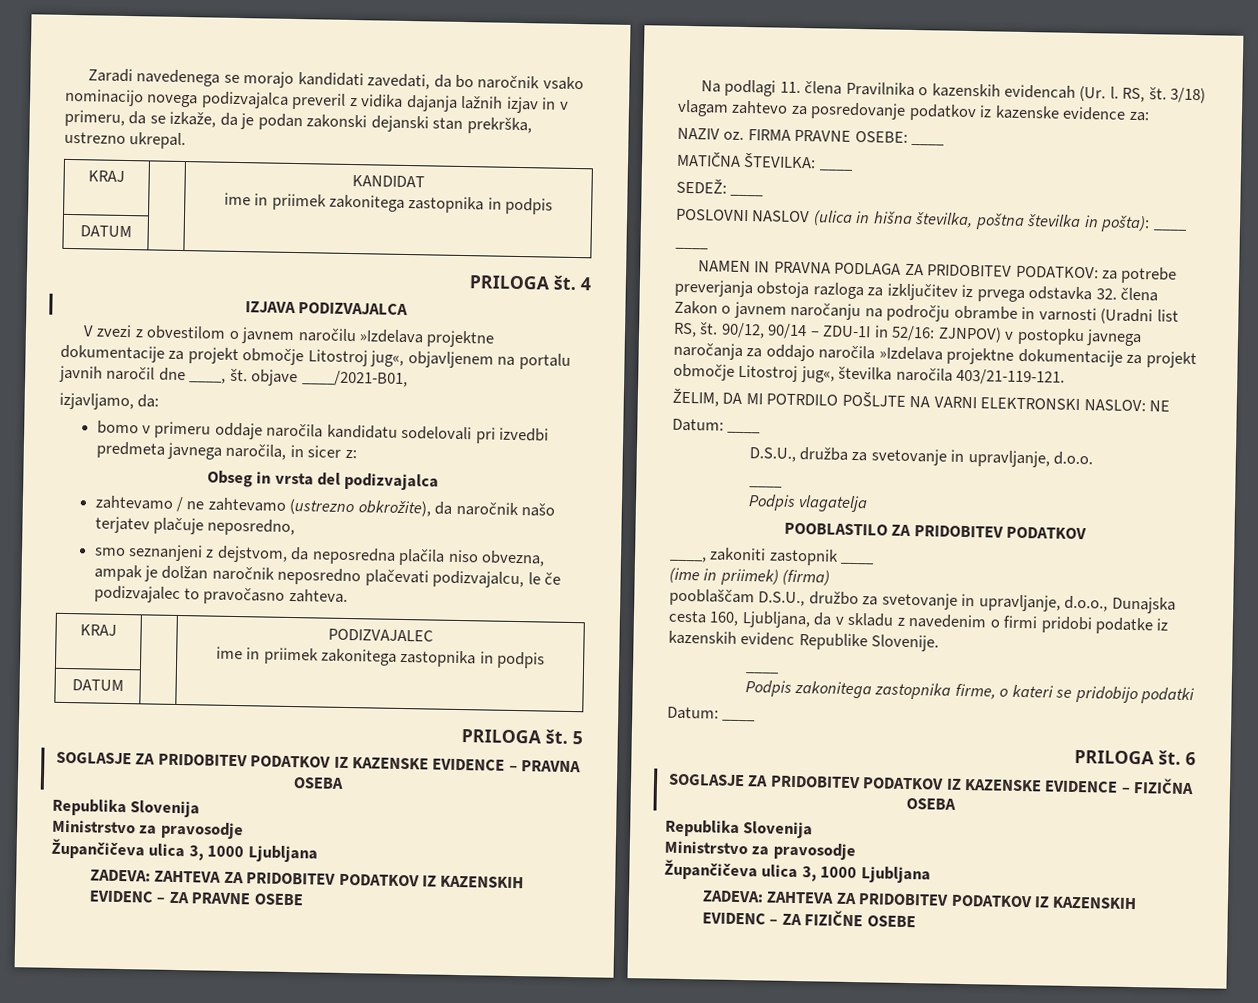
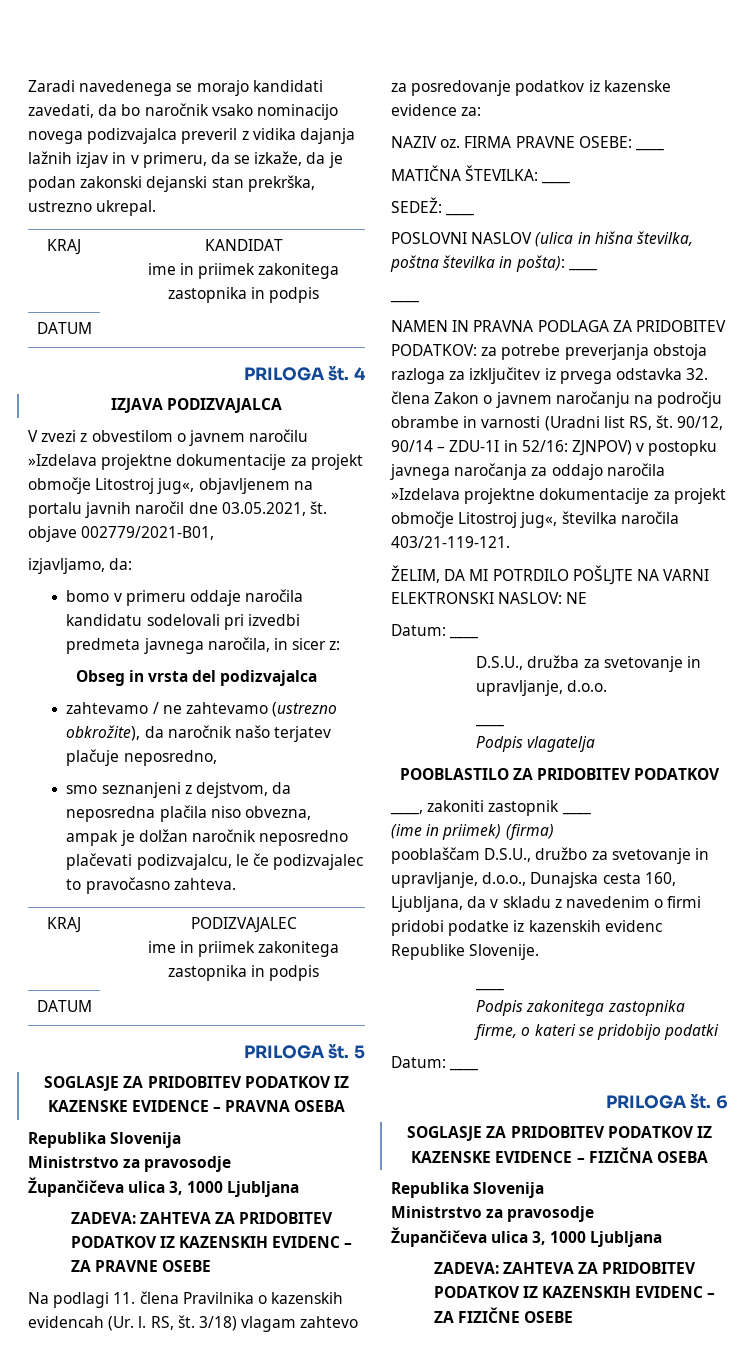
[189,378,227,384] ____, -> [221,502,306,516] 03.05.2021,
[301,370,408,388] ____/2021-B01, -> [81,526,215,540] 002779/2021-B01,

